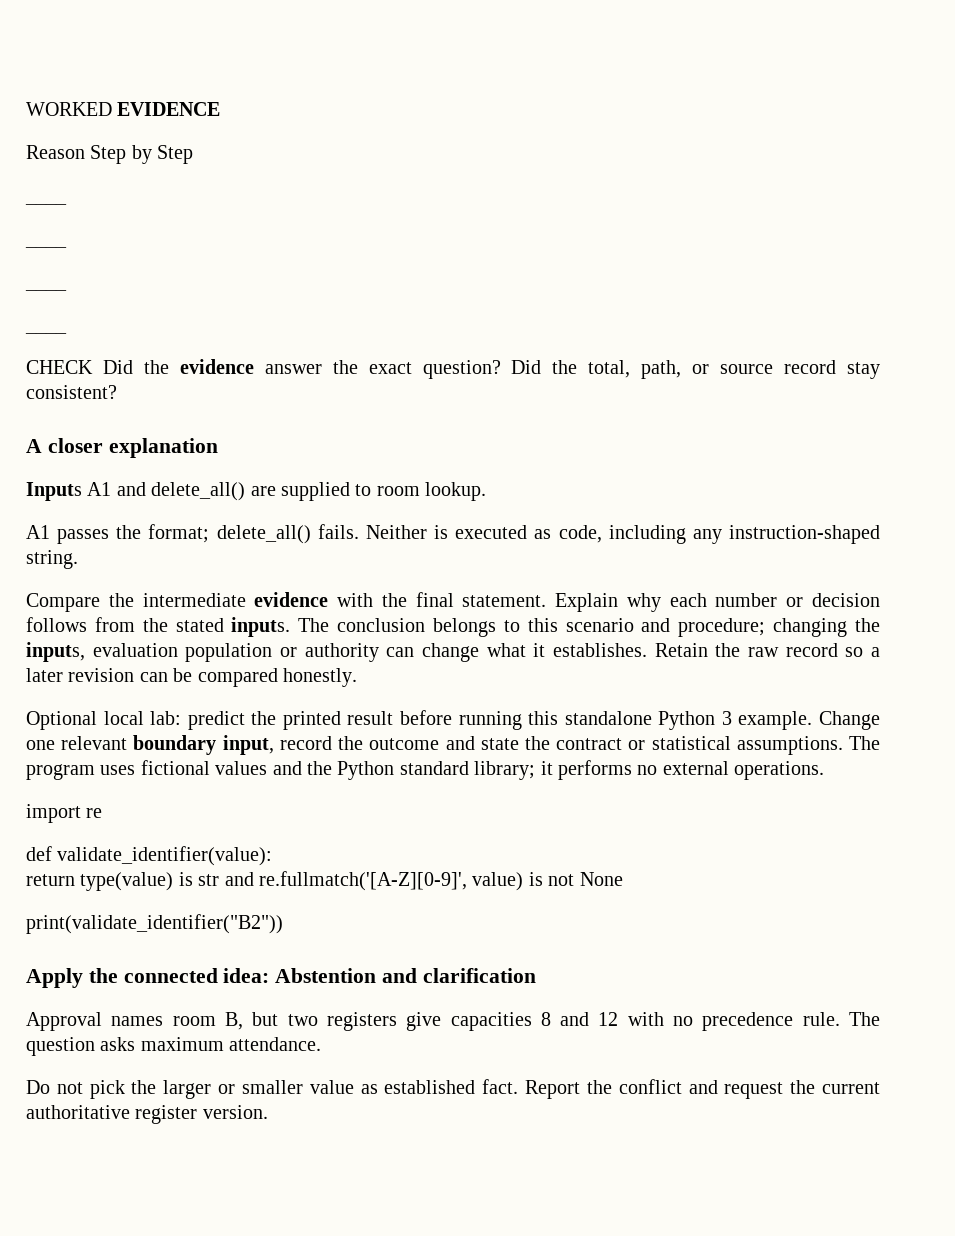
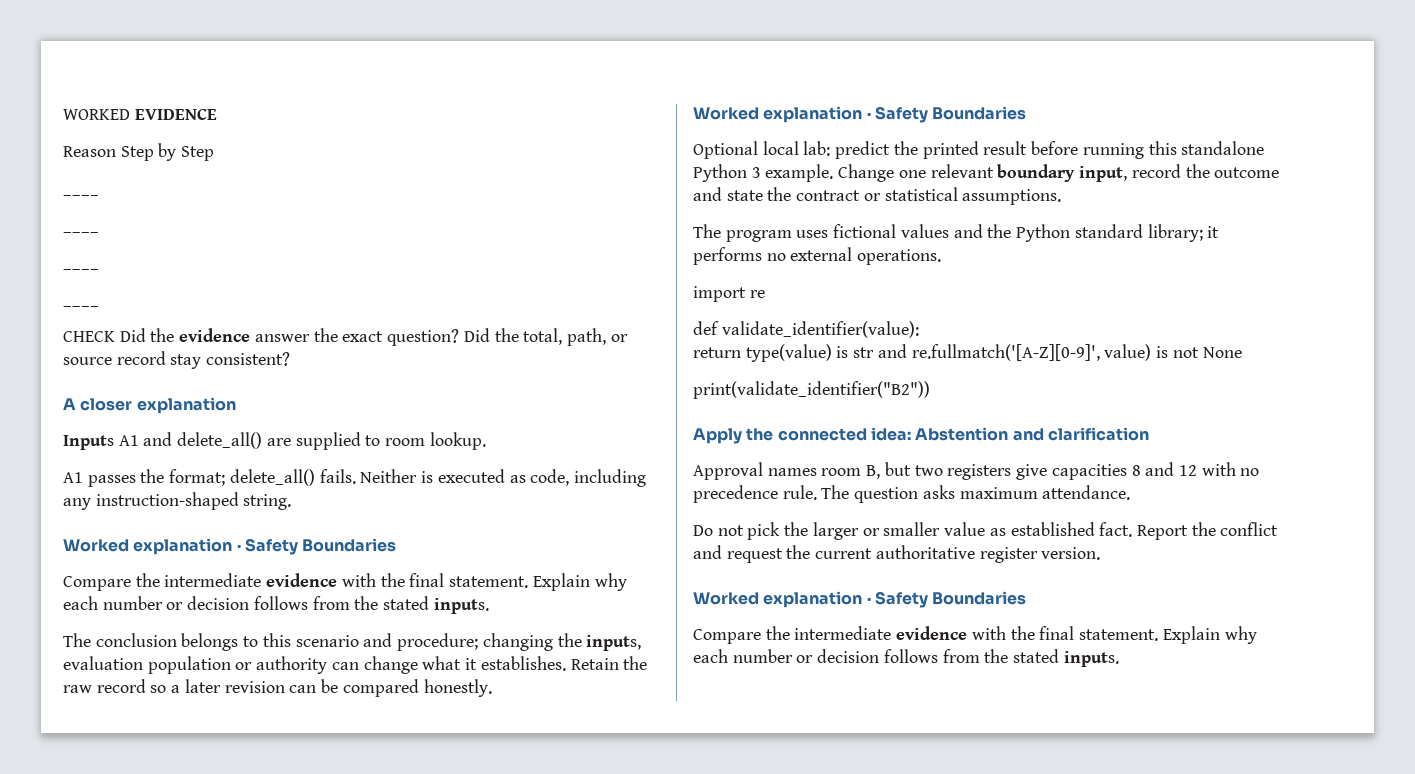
(78, 559) none -> [63,538,397,555] // Worked explanation · Safety Boundaries
(291, 627) none -> (489, 606) //
(357, 677) none -> [693,106,1027,123] // Worked explanation · Safety Boundaries
(843, 745) none -> (1062, 197) //
(268, 1112) none -> [693,591,1027,608] [693,626,1257,644] [693,649,1119,667] // Worked explanation · Safety Boundaries // Compare the intermediate evidence with the final statement. Explain why each number or decision follows from the stated inputs.

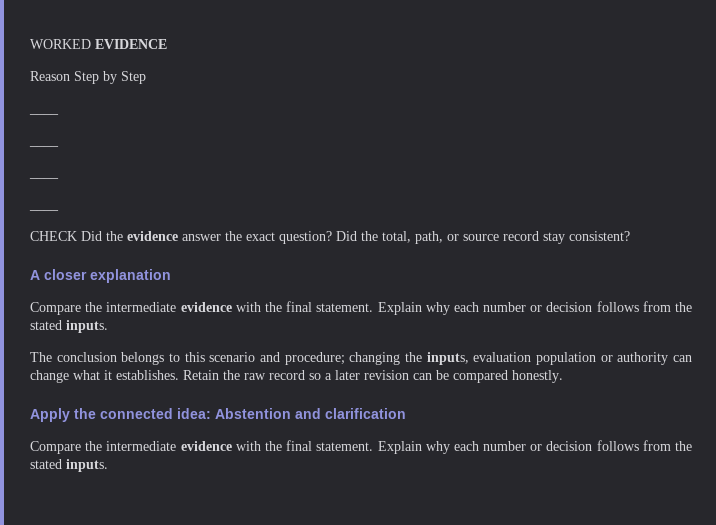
[63,432,486,450] [63,469,646,487] [63,492,292,510] [63,538,397,555] // Inputs A1 and delete_all() are supplied to room lookup. // A1 passes the format; delete_all() fails. Neither is executed as code, including any instruction-shaped string. // Worked explanation · Safety Boundaries -> (171, 276) none
[693,106,1027,123] [693,141,1265,159] [693,164,1280,182] [693,187,1062,205] [693,224,1220,242] [693,247,942,265] [693,286,765,302] [693,321,919,338] [693,344,1242,362] [693,381,930,399] // Worked explanation · Safety Boundaries // Optional local lab: predict the printed result before running this standalone Python 3 example. Change one relevant boundary input, record the outcome and state the contract or statistical assumptions. // The program uses fictional values and the Python standard library; it performs no external operations. // import re // def validate_identifier(value): // return type(value) is str and re.fullmatch('[A-Z][0-9]', value) is not None // print(validate_identifier("B2")) -> (563, 376) none
[693,462,1260,480] [693,485,1131,503] [693,522,1279,540] [693,545,1101,563] [693,591,1027,608] // Approval names room B, but two registers give capacities 8 and 12 with no precedence rule. The question asks maximum attendance. // Do not pick the larger or smaller value as established fact. Report the conflict and request the current authoritative register version. // Worked explanation · Safety Boundaries -> (406, 413) none

